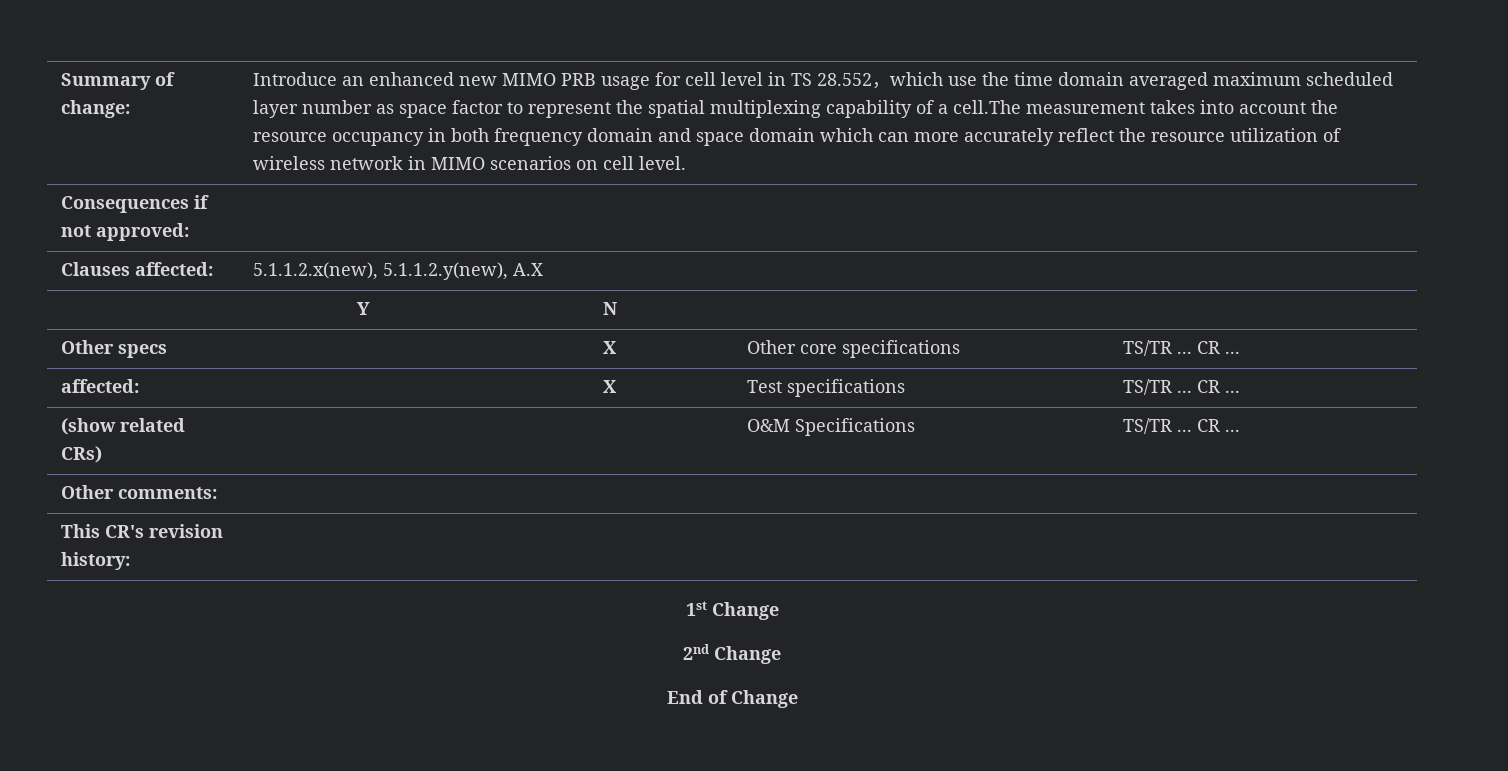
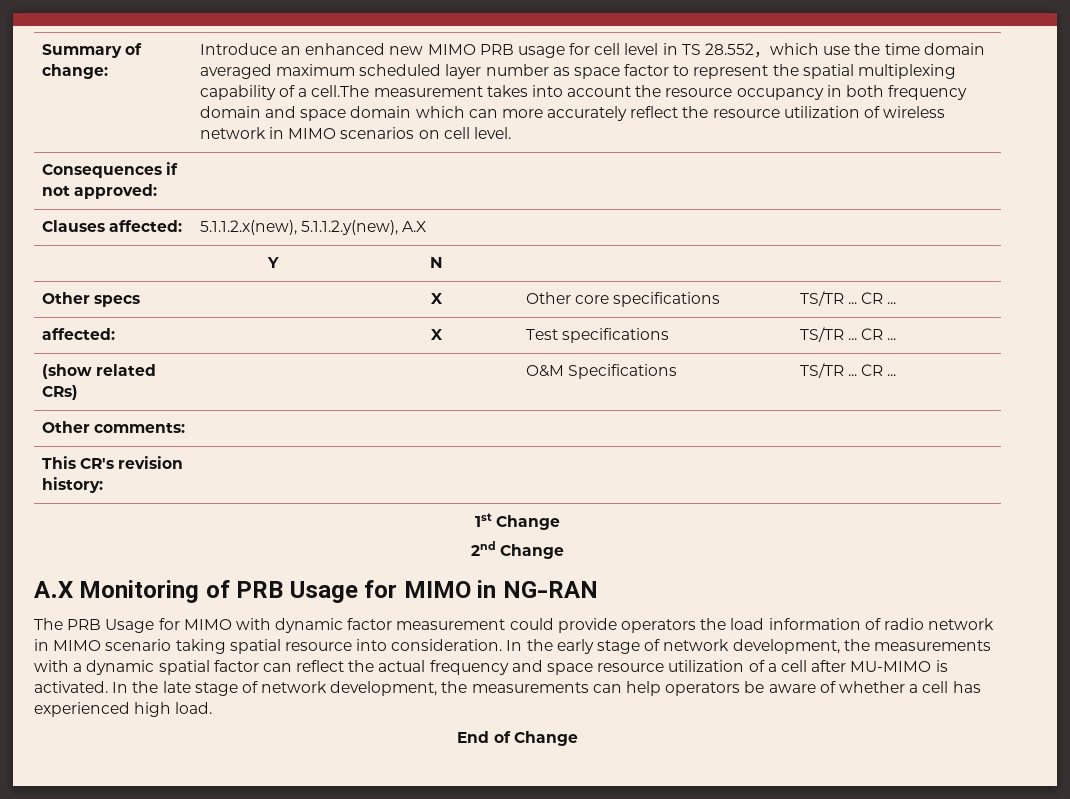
(781, 655) none -> [34,580,598,603] [34,618,995,633] [34,639,991,654] [34,660,948,675] [34,681,981,696] [34,702,213,717] // A.X Monitoring of PRB Usage for MIMO in NG-RAN // The PRB Usage for MIMO with dynamic factor measurement could provide operators the load information of radio network in MIMO scenario taking spatial resource into consideration. In the early stage of network development, the measurements with a dynamic spatial factor can reflect the actual frequency and space resource utilization of a cell after MU-MIMO is activated. In the late stage of network development, the measurements can help operators be aware of whether a cell has experienced high load.

